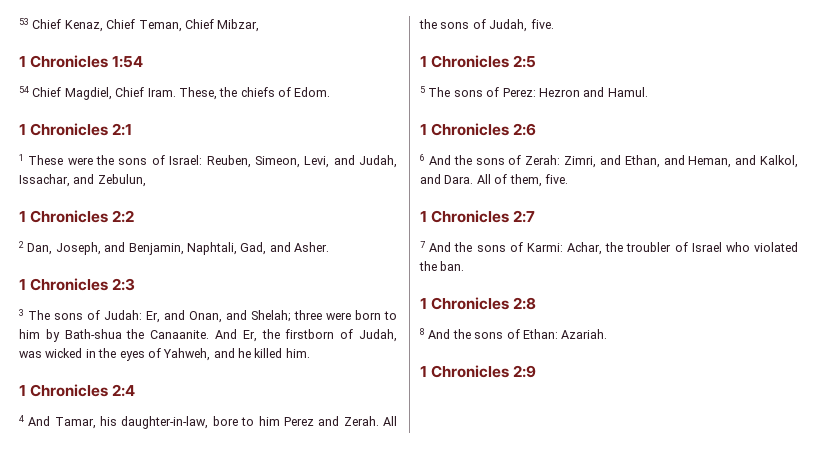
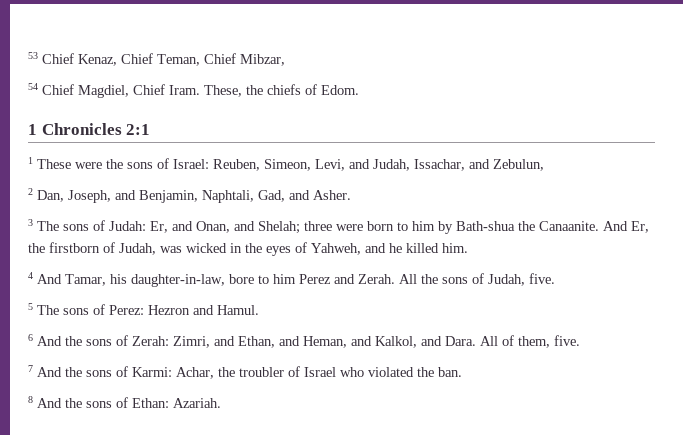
[19,55,144,68] // 1 Chronicles 1:54 -> (285, 60) none
[19,210,135,223] // 1 Chronicles 2:2 -> (544, 165) none
[19,278,136,291] // 1 Chronicles 2:3 -> (351, 195) none
[19,384,136,397] // 1 Chronicles 2:4 -> (468, 248) none
[420,55,537,68] // 1 Chronicles 2:5 -> (555, 278) none
[420,123,537,136] // 1 Chronicles 2:6 -> (259, 310) none
[420,210,536,223] // 1 Chronicles 2:7 -> (580, 340) none
[420,297,537,310] // 1 Chronicles 2:8 -> (462, 372) none
[420,365,537,378] // 1 Chronicles 2:9 -> (221, 403) none

